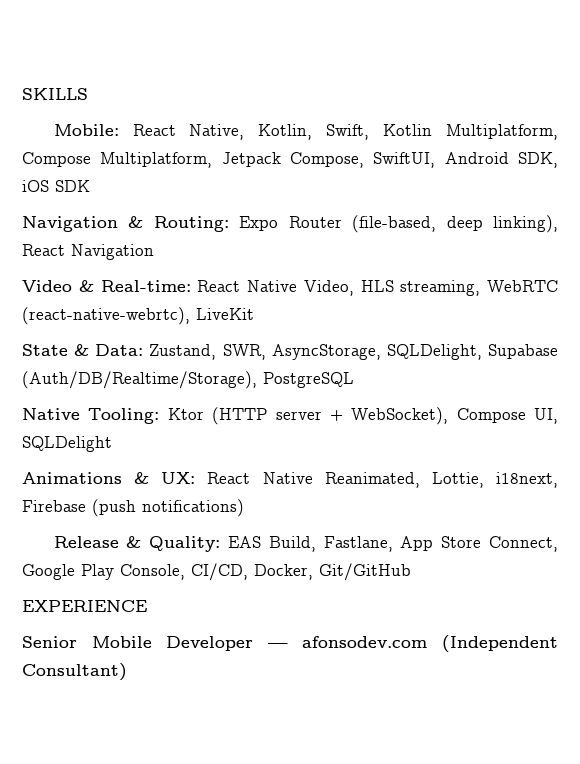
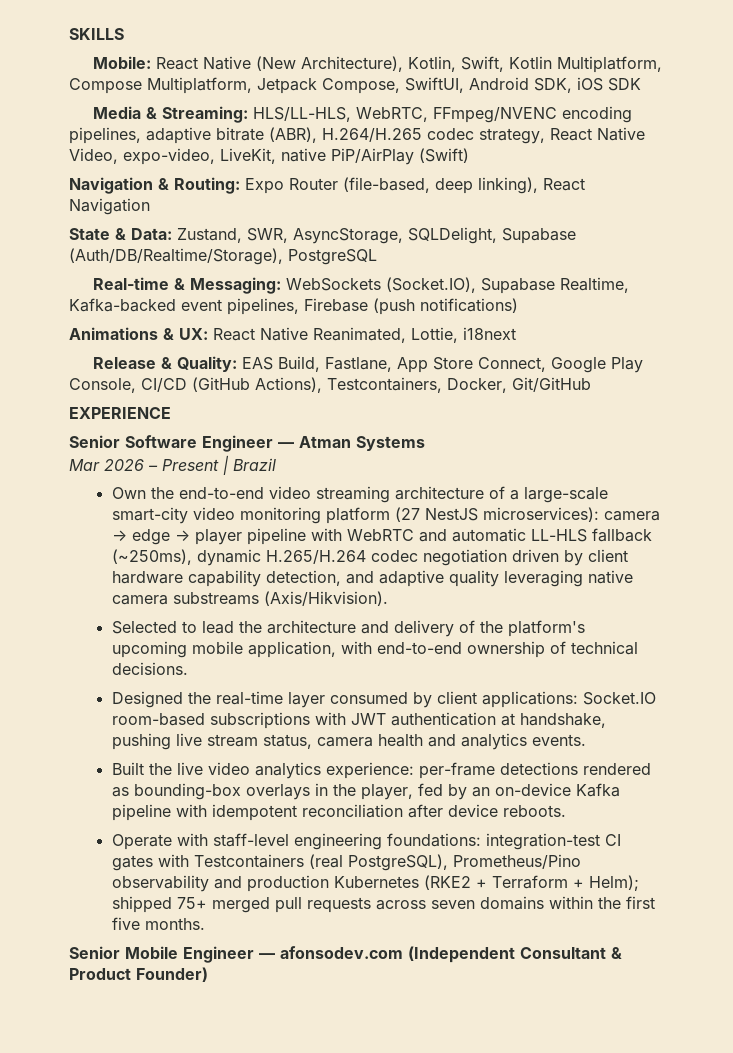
[189,124,245,140] Native, -> [202,56,403,72] Native (New Architecture),
(90, 186) none -> [92,106,632,123] [69,127,645,144] [69,148,469,165] // Media & Streaming: HLS/LL-HLS, WebRTC, FFmpeg/NVENC encoding pipelines, adaptive bitrate (ABR), H.264/H.265 codec strategy, React Native Video, expo-video, LiveKit, native PiP/AirPlay (Swift)
[22,280,558,296] [22,307,254,325] // Video & Real-time: React Native Video, HLS streaming, WebRTC (react-native-webrtc), LiveKit -> (150, 206) none
[22,407,558,425] [22,436,112,452] Native Tooling: Ktor (HTTP server + WebSocket), Compose UI, SQLDelight -> [92,277,629,294] [69,298,518,315] Real-time & Messaging: WebSockets (Socket.IO), Supabase Realtime, Kafka-backed event pipelines, Firebase (push notifications)
[496,472,558,488] [22,499,244,517] i18next, Firebase (push notifications) -> [463,327,516,340] i18next
[191,563,248,581] CI/CD, -> [141,377,442,393] CI/CD (GitHub Actions), Testcontainers,
(147, 606) none -> [69,435,425,452] [69,455,276,475] [111,486,608,503] [111,507,660,524] [111,528,652,545] [111,549,628,566] [111,570,633,587] [111,591,388,606] [111,620,585,637] [111,641,638,658] [111,662,188,675] [111,691,656,708] [111,712,606,729] [111,733,586,750] [111,762,651,779] [111,783,620,800] [111,804,566,821] [111,833,621,850] [111,854,581,871] [111,875,639,892] [111,896,655,913] [111,917,205,930] // Senior Software Engineer — Atman Systems // Mar 2026 – Present | Brazil // Own the end-to-end video streaming architecture of a large-scale smart-city video monitoring platform (27 NestJS microservices): camera → edge → player pipeline with WebRTC and automatic LL-HLS fallback (~250ms), dynamic H.265/H.264 codec negotiation driven by client hardware capability detection, and adaptive quality leveraging native camera substreams (Axis/Hikvision). // Selected to lead the architecture and delivery of the platform's upcoming mobile application, with end-to-end ownership of technical decisions. // Designed the real-time layer consumed by client applications: Socket.IO room-based subscriptions with JWT authentication at handshake, pushing live stream status, camera health and analytics events. // Built the live video analytics experience: per-frame detections rendered as bounding-box overlays in the player, fed by an on-device Kafka pipeline with idempotent reconciliation after device reboots. // Operate with staff-level engineering foundations: integration-test CI gates with Testcontainers (real PostgreSQL), Prometheus/Pino observability and production Kubernetes (RKE2 + Terraform + Helm); shipped 75+ merged pull requests across seven domains within the first five months.
[166,636,254,651] Developer -> [183,946,254,963] Engineer
[22,663,127,681] Consultant) -> [520,947,622,959] [69,967,208,982] Consultant & Product Founder)

